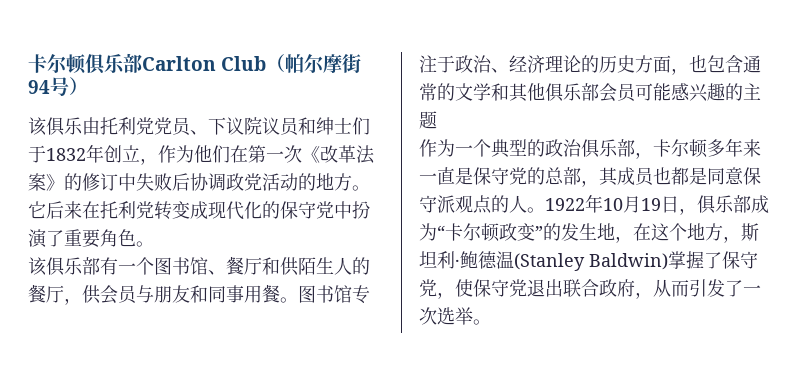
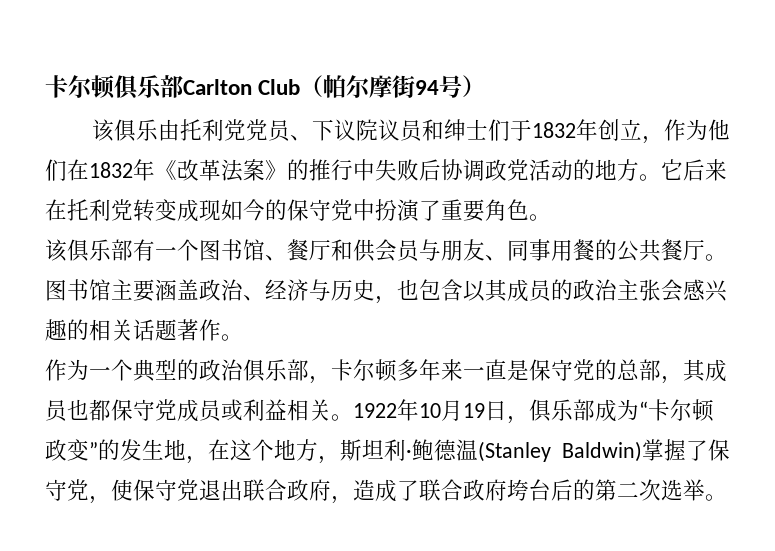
[248,145,302,163] 第一次 -> [89,159,155,181] 1832年
[82,173,118,191] 修订 -> [309,159,353,181] 推行
[226,201,262,220] 代化 -> [221,199,265,221] 如今
[298,257,370,275] [28,284,101,305] 陌生人的餐厅，供 -> (375, 250) none
[190,285,208,303] 和 -> [485,255,507,261] 、
[280,285,370,304] [419,55,761,75] [419,83,671,102] 。图书馆专注于政治、经济理论的历史方面，也包含通常的文学和其他俱乐部会员可能 -> [595,239,727,262] [45,279,683,304] 的公共餐厅。图书馆主要涵盖政治、经济与历史，也包含以其成员的政治主张会
[743,83,761,100] 主 -> [89,319,155,341] 相关话
(437, 120) none -> [177,319,243,341] 著作。
[689,167,761,185] [419,195,527,214] 是同意保守派观点的人 -> [111,399,331,422] 保守党成员或利益相关
[653,279,761,297] 从而引发了一 -> [353,479,639,502] 造成了联合政府垮台后的第二

